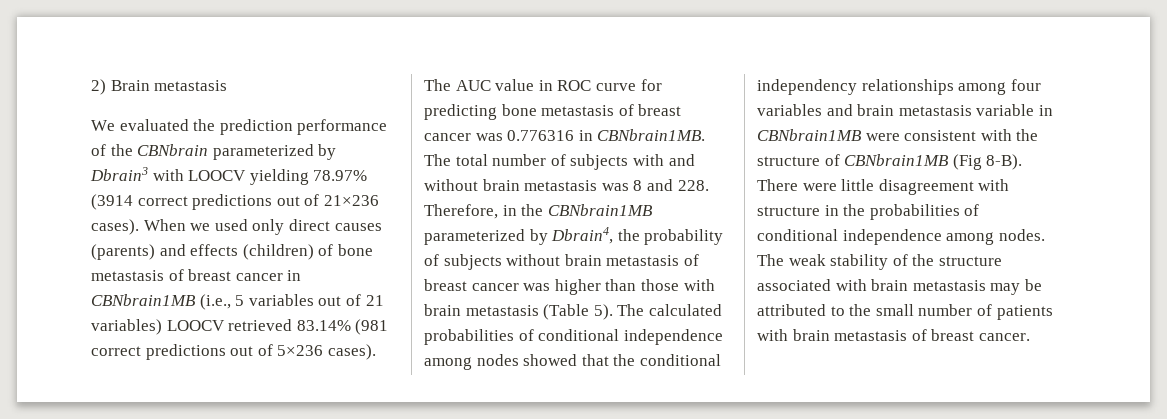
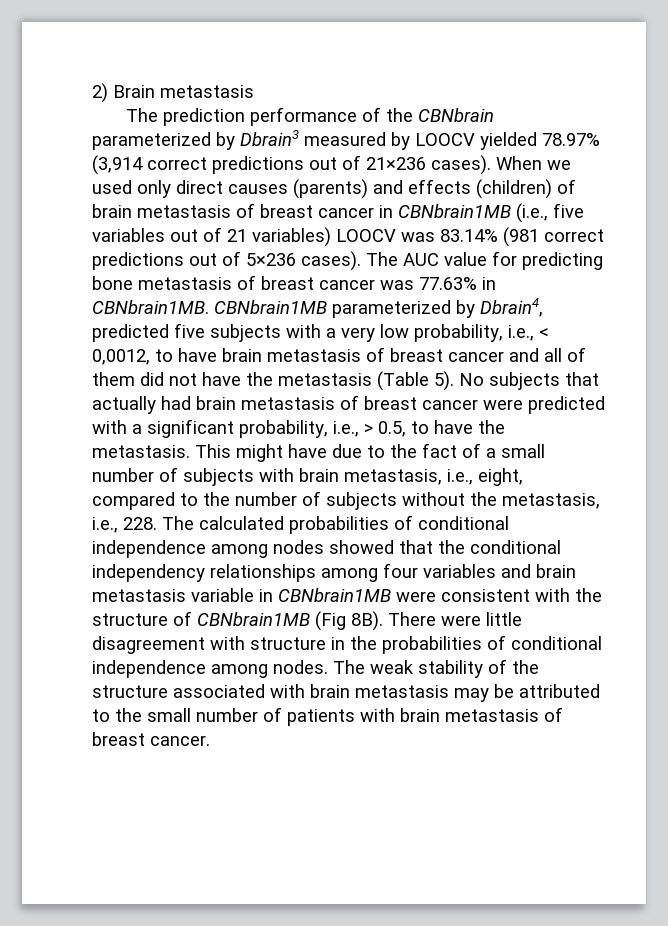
[91,119,216,131] We evaluated the -> [125,108,158,122] The
[152,169,368,185] [91,194,133,210] with LOOCV yielding 78.97% (3914 -> [304,132,600,150] [92,155,143,175] measured by LOOCV yielded 78.97% (3,914
[337,244,373,256] bone -> [92,204,132,218] brain
[235,295,245,306] 5 -> [553,203,584,218] five
[228,319,293,331] retrieved -> [401,232,435,242] was
[538,80,636,91] in ROC curve -> (487, 259) none
[507,130,575,141] 0.776316 -> [419,277,477,290] 77.63%
[424,154,695,170] [424,179,709,191] [424,204,653,219] [424,227,724,245] [424,254,699,270] [424,279,715,295] [424,304,613,320] The total number of subjects with and without brain metastasis was 8 and 228. Therefore, in the CBNbrain1MB parameterized by Dbrain4, the probability of subjects without brain metastasis of breast cancer was higher than those with brain metastasis (Table 5). -> [214,298,543,318] [92,323,549,342] [92,347,586,365] [92,371,599,391] [92,395,605,414] [92,419,505,438] [92,443,545,462] [92,467,523,486] [92,491,600,510] [92,517,157,533] CBNbrain1MB parameterized by Dbrain4, predicted five subjects with a very low probability, i.e., < 0,0012, to have brain metastasis of breast cancer and all of them did not have the metastasis (Table 5). No subjects that actually had brain metastasis of breast cancer were predicted with a significant probability, i.e., > 0.5, to have the metastasis. This might have due to the fact of a small number of subjects with brain metastasis, i.e., eight, compared to the number of subjects without the metastasis, i.e., 228.
[986,154,1023,170] 8-B). -> [351,611,383,631] 8B).

